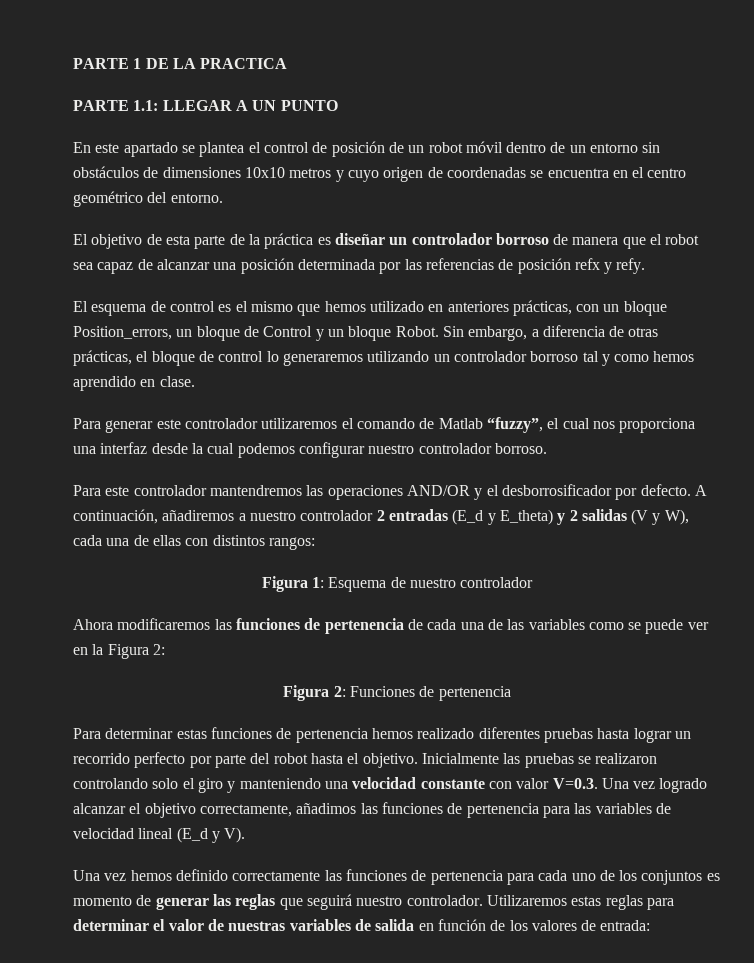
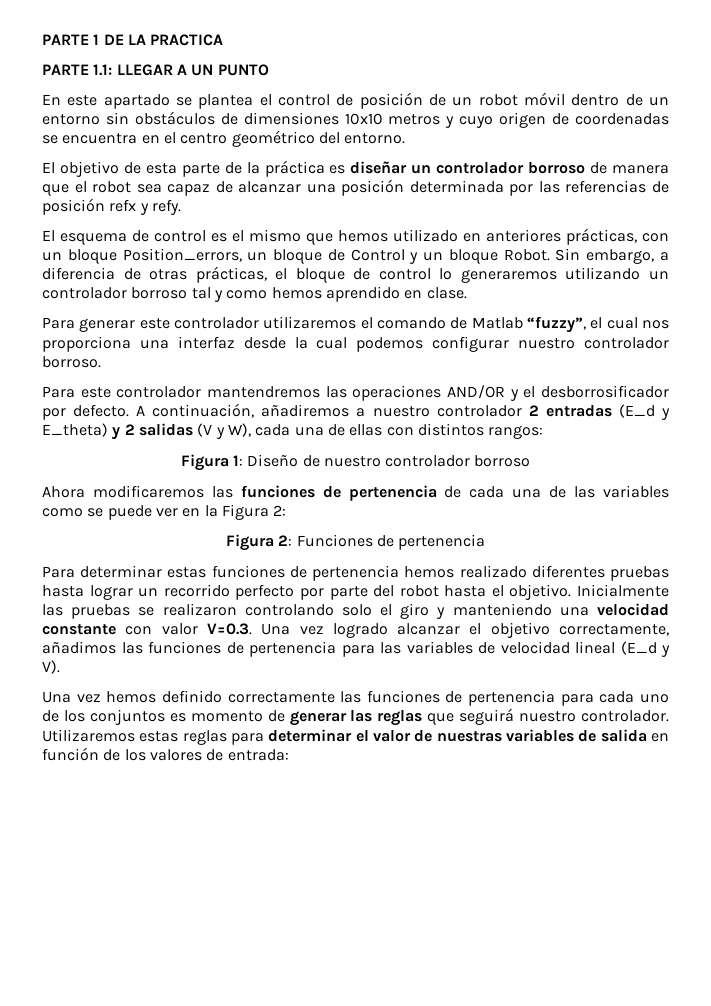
[328,577,387,592] Esquema -> [247,454,299,467] Diseño
(534, 582) none -> [474,455,531,467] borroso

